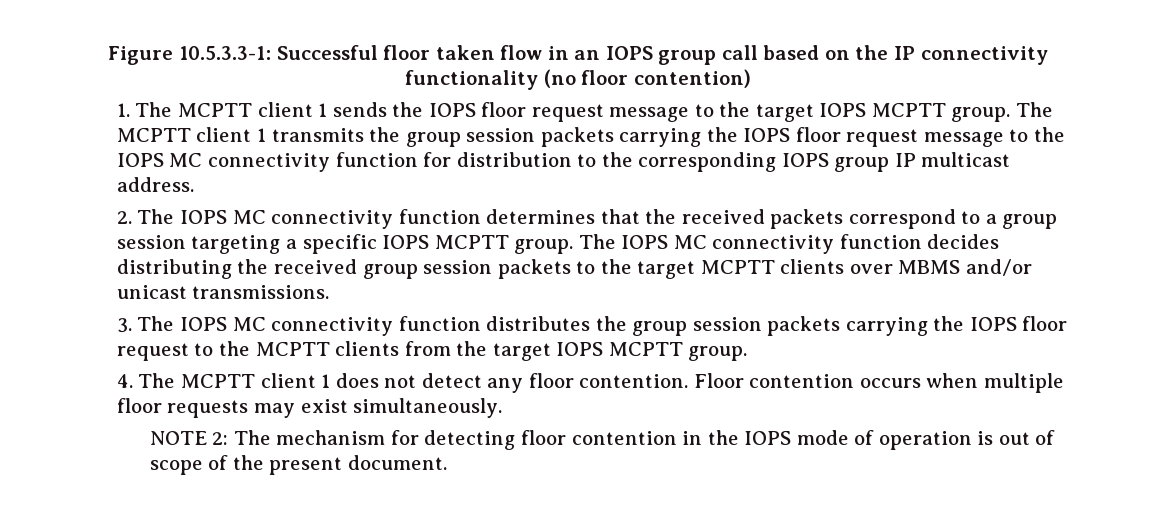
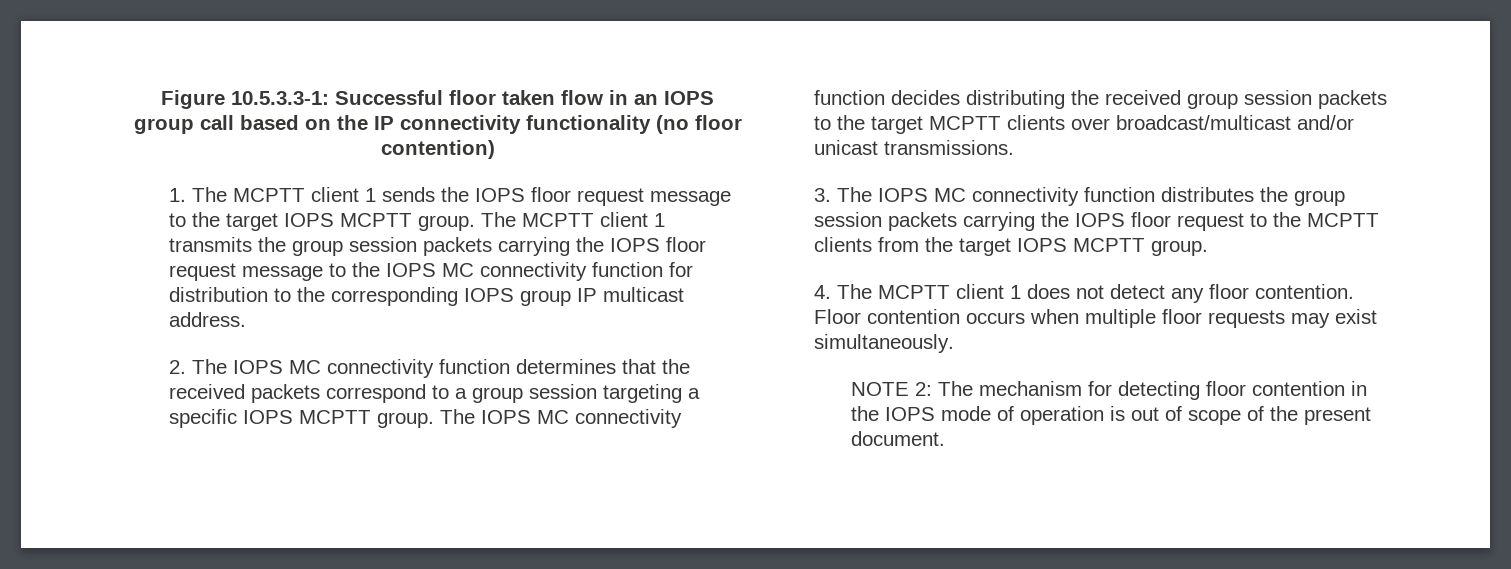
[898,260,961,274] MBMS -> [1115,115,1291,130] broadcast/multicast

